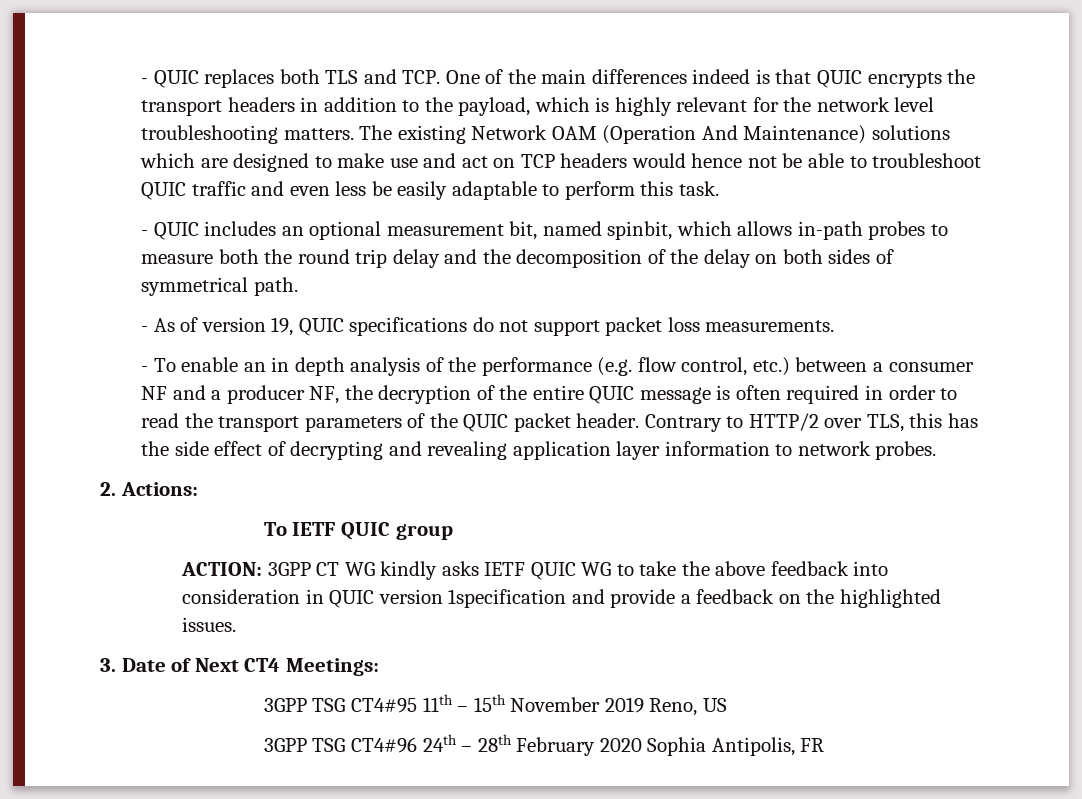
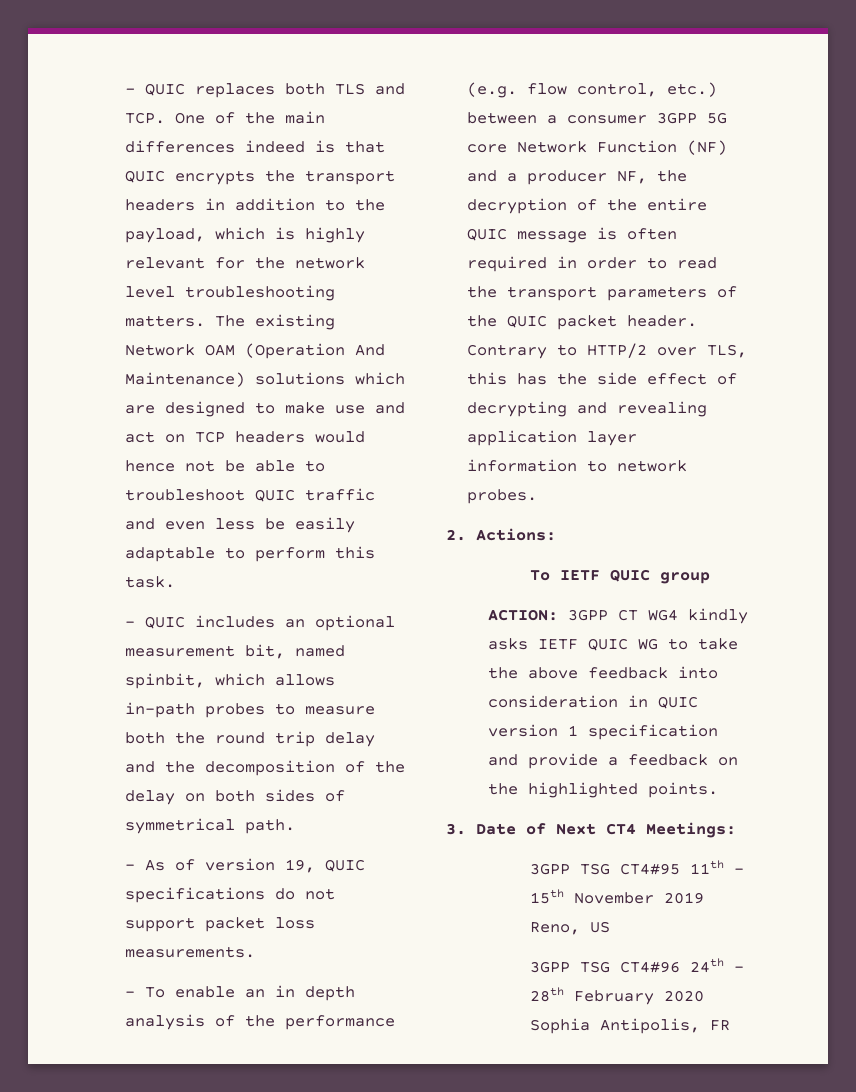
[140,386,167,400] NF -> [657,112,728,124] [467,140,728,155] 3GPP 5G core Network Function (NF)
[344,562,375,576] WG -> [648,609,679,621] WG4
[448,589,567,608] 1specification -> [568,724,719,740] 1 specification
[181,617,236,632] issues. -> [648,782,719,798] points.

